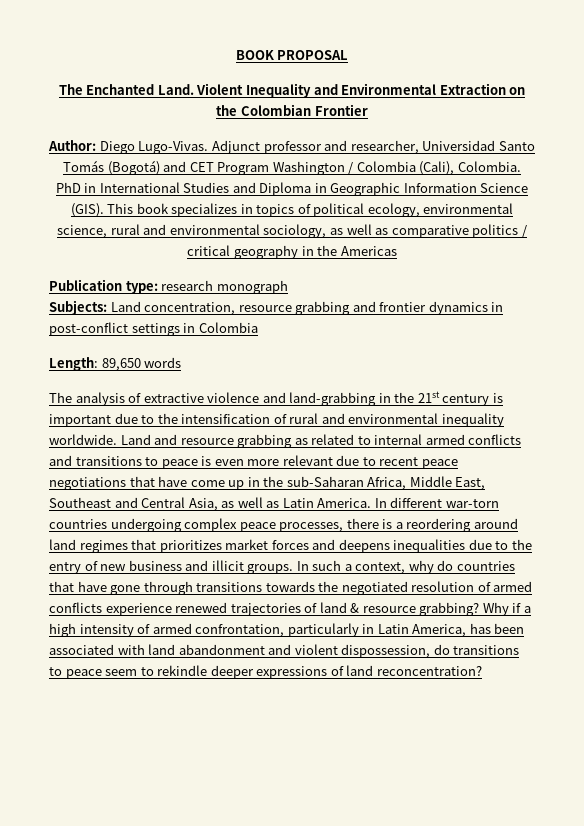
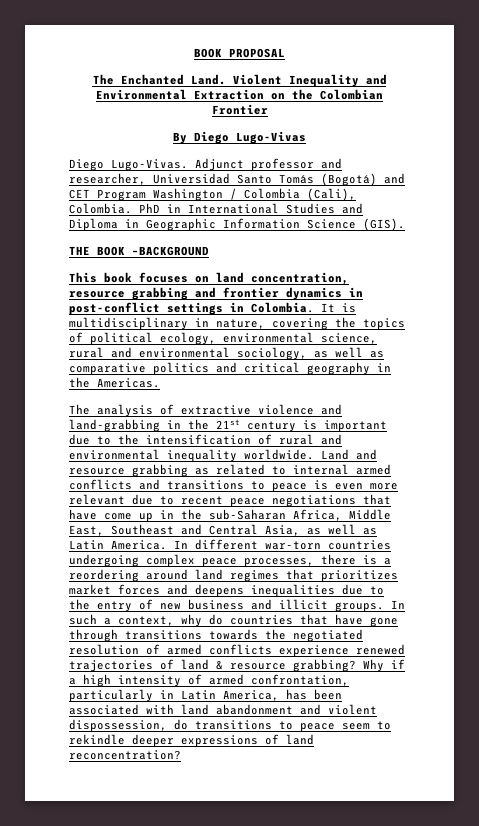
[48,140,97,151] Author: -> [173,131,306,144] By Diego Lugo-Vivas //
[107,203,253,217] This book specializes in -> [69,246,209,256] [69,272,349,285] [69,287,363,300] [69,302,356,315] [69,317,356,330] // THE BOOK –BACKGROUND // This book focuses on land concentration, resource grabbing and frontier dynamics in post-conflict settings in Colombia. It is multidisciplinary in nature, covering the
[521,225,527,238] / -> [216,362,237,373] and
[340,246,397,256] [49,279,288,294] [49,300,504,315] [49,322,258,336] [49,357,182,371] Americas // Publication type: research monograph // Subjects: Land concentration, resource grabbing and frontier dynamics in post-conflict settings in Colombia // Length: 89,650 words -> [97,378,160,388] Americas.

